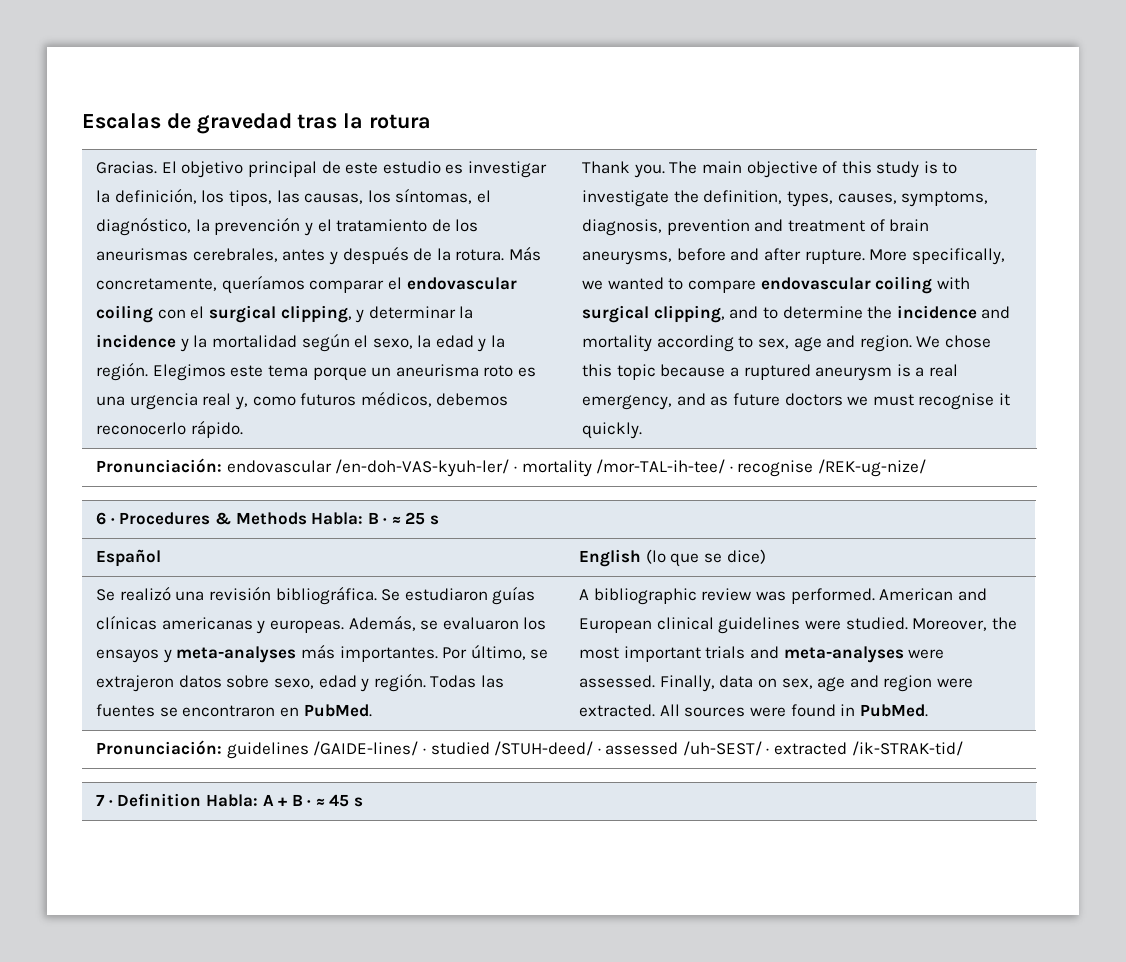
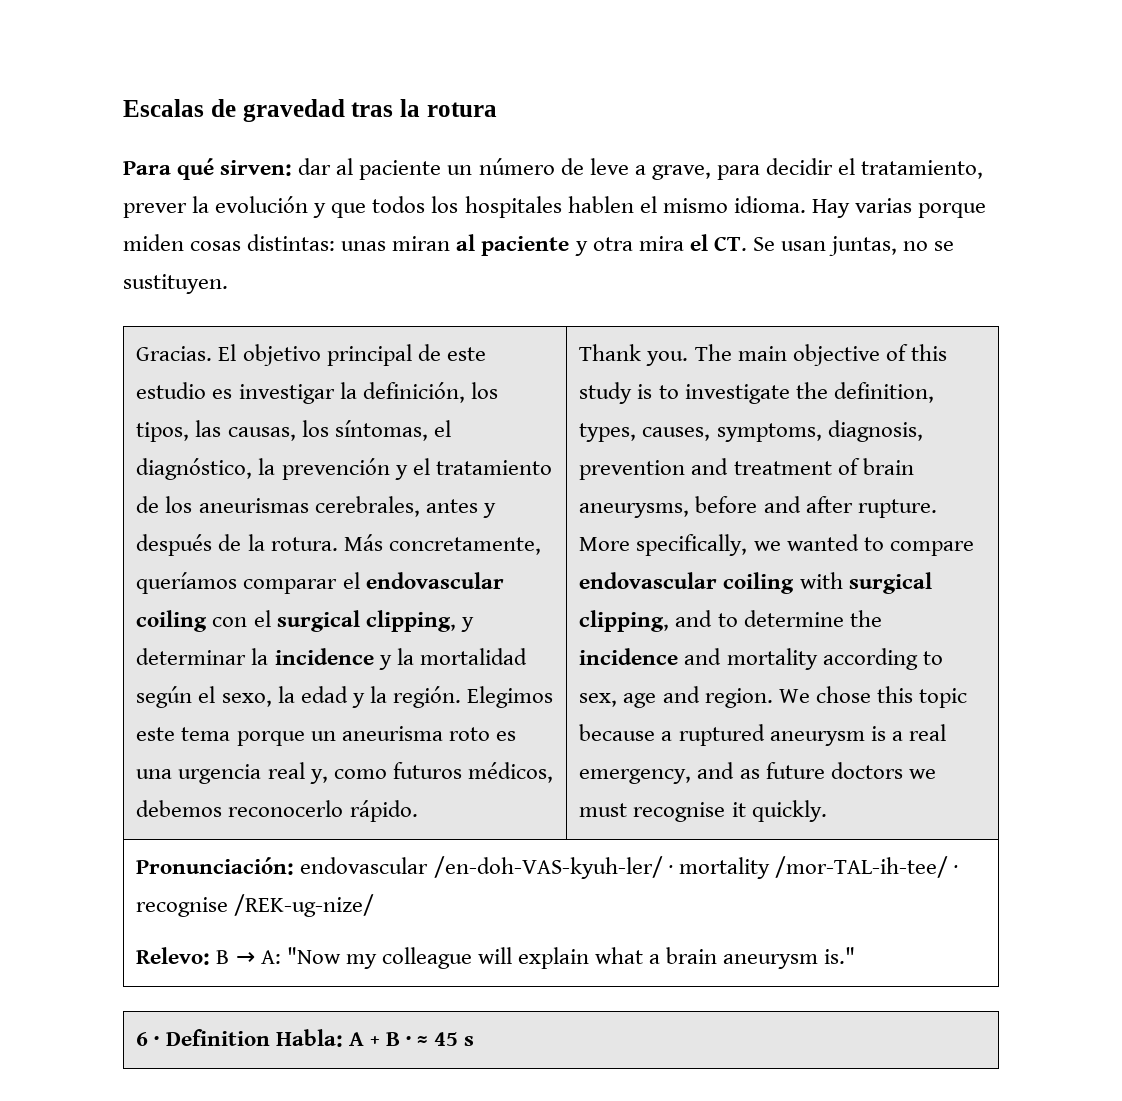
(432, 121) none -> [123,158,984,180] [123,196,987,218] [123,234,955,256] [123,274,228,294] // Para qué sirven: dar al paciente un número de leve a grave, para decidir el tratamiento, prever la evolución y que todos los hospitales hablen el mismo idioma. Hay varias porque miden cosas distintas: unas miran al paciente y otra mira el CT. Se usan juntas, no se sustituyen.
[96,512,440,525] [96,549,162,567] [579,549,766,567] [96,586,536,605] [96,615,547,634] [96,644,549,663] [96,673,504,692] [96,704,372,717] [579,588,987,605] [579,617,1017,634] [579,646,945,663] [579,675,973,692] [579,704,928,717] [96,740,963,759] [96,794,106,806] // 6 · Procedures & Methods Habla: B · ≈ 25 s // Español | English (lo que se dice) // Se realizó una revisión bibliográfica. Se estudiaron guías clínicas americanas y europeas. Además, se evaluaron los ensayos y meta-analyses más importantes. Por último, se extrajeron datos sobre sexo, edad y región. Todas las fuentes se encontraron en PubMed. | A bibliographic review was performed. American and European clinical guidelines were studied. Moreover, the most important trials and meta-analyses were assessed. Finally, data on sex, age and region were extracted. All sources were found in PubMed. // Pronunciación: guidelines /GAIDE-lines/ · studied /STUH-deed/ · assessed /uh-SEST/ · extracted /ik-STRAK-tid/ // 7 -> [136,947,856,969] [136,1032,149,1046] // Relevo: B → A: "Now my colleague will explain what a brain aneurysm is." // 6

